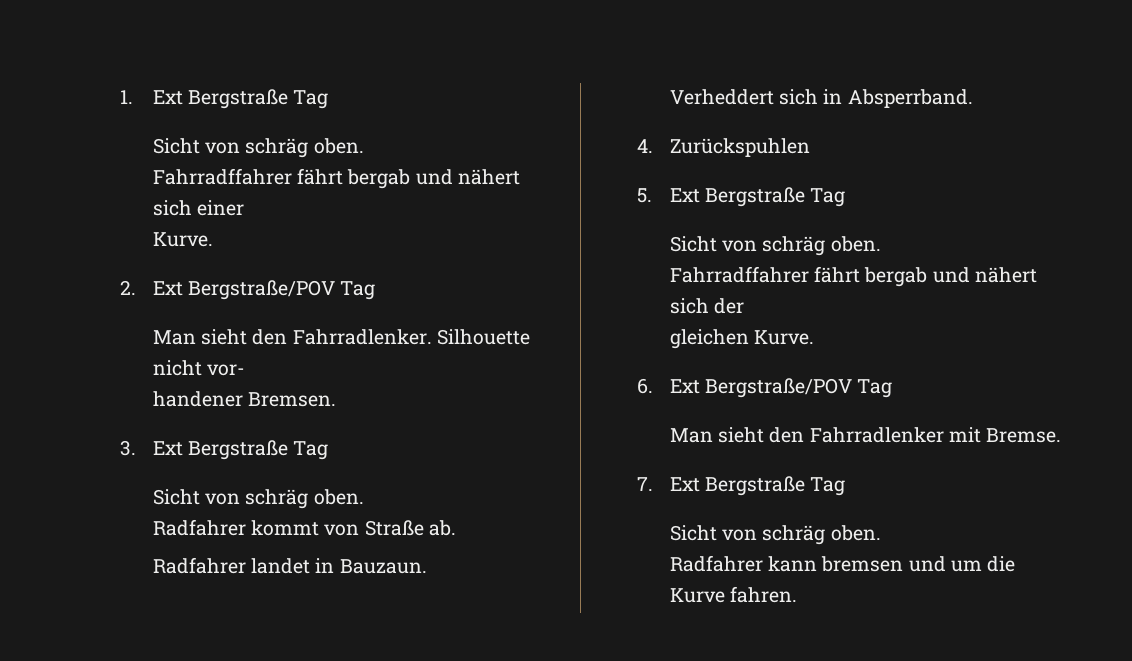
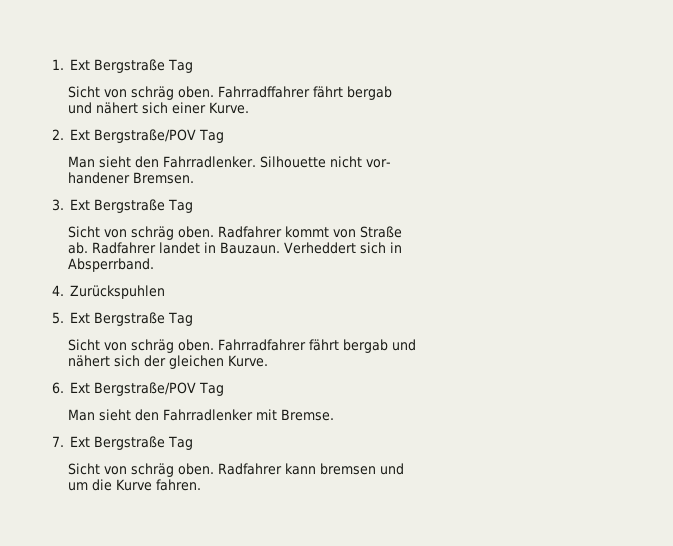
[152,168,411,189] // Fahrradffahrer fährt bergab -> [218,86,393,100] Fahrradffahrer fährt bergab //
(245, 208) // -> (207, 108) none
(364, 497) // -> (215, 232) none
(424, 528) none -> (403, 232) //
(456, 528) // -> (89, 248) none
(427, 566) // -> (281, 248) none
(843, 96) none -> (403, 247) //
[669,266,970,287] // Fahrradffahrer fährt bergab und -> [218,339,417,353] Fahrradfahrer fährt bergab und //
(745, 306) // -> (167, 361) none
(881, 533) // -> (215, 469) none
(946, 564) none -> (405, 469) //

